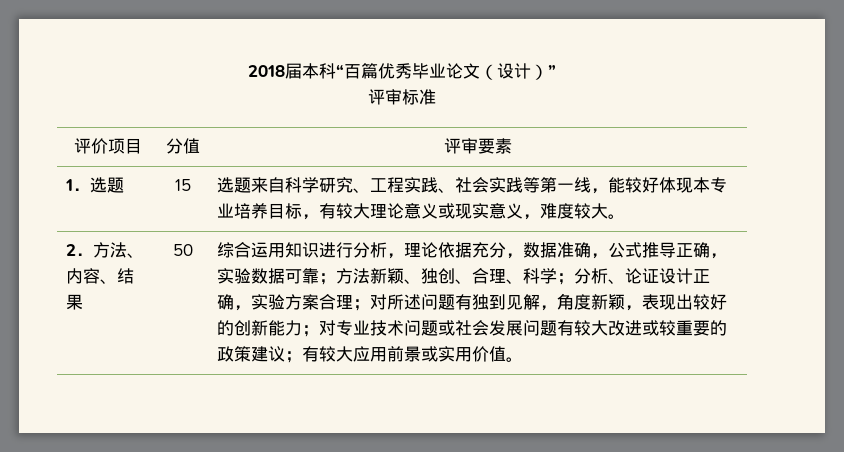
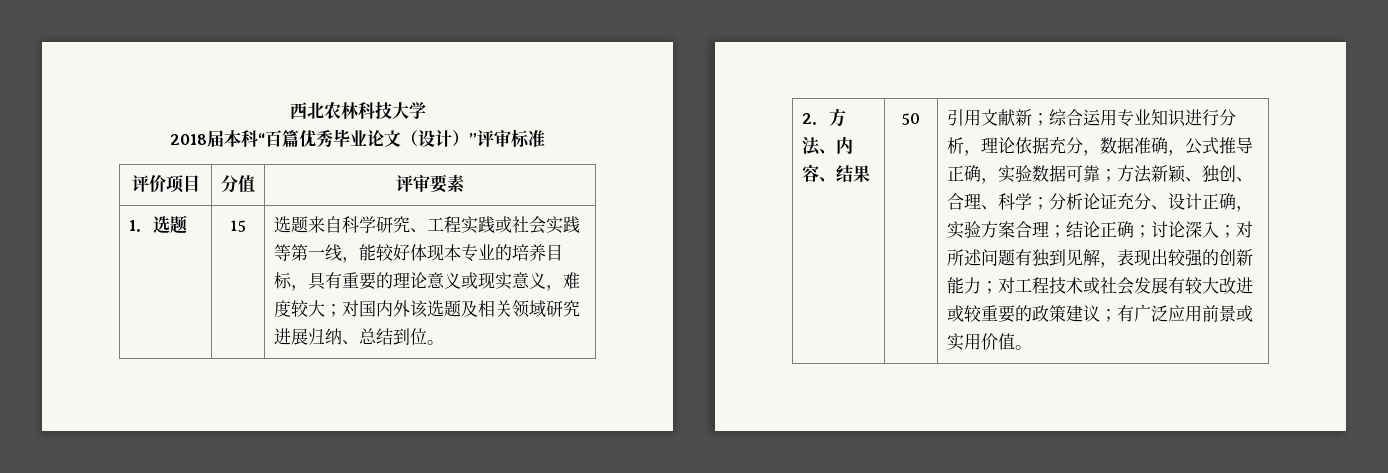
(248, 71) none -> [289,101,426,120] 西北农林科技大学 //
(556, 71) // -> (477, 139) none
[437,188,455,193] 、 -> [494,216,512,233] 或
(234, 210) none -> [494,244,512,261] 的
[318,203,370,219] 有较大 -> [307,272,393,290] 具有重要的
(608, 211) none -> [324,300,580,318] [273,328,427,345] ；对国内外该选题及相关领域研究进展归纳、总结到位
(193, 250) none -> [946,109,1049,126] 引用文献新；
(285, 250) none -> [1116,109,1151,127] 专业
[607,268,659,284] 、论证 -> [1082,192,1168,210] 论证充分、
(370, 305) none -> [1065,221,1236,238] 结论正确；讨论深入；
[556,293,642,311] 角度新颖， -> (1117, 265) none
[709,294,727,310] 好 -> [1184,249,1203,267] 强
[335,320,438,336] 专业技术问题 -> [1014,277,1083,294] 工程技术
[522,320,557,336] 问题 -> (1168, 285) none
[318,346,353,362] 较大 -> [1133,304,1168,322] 广泛

